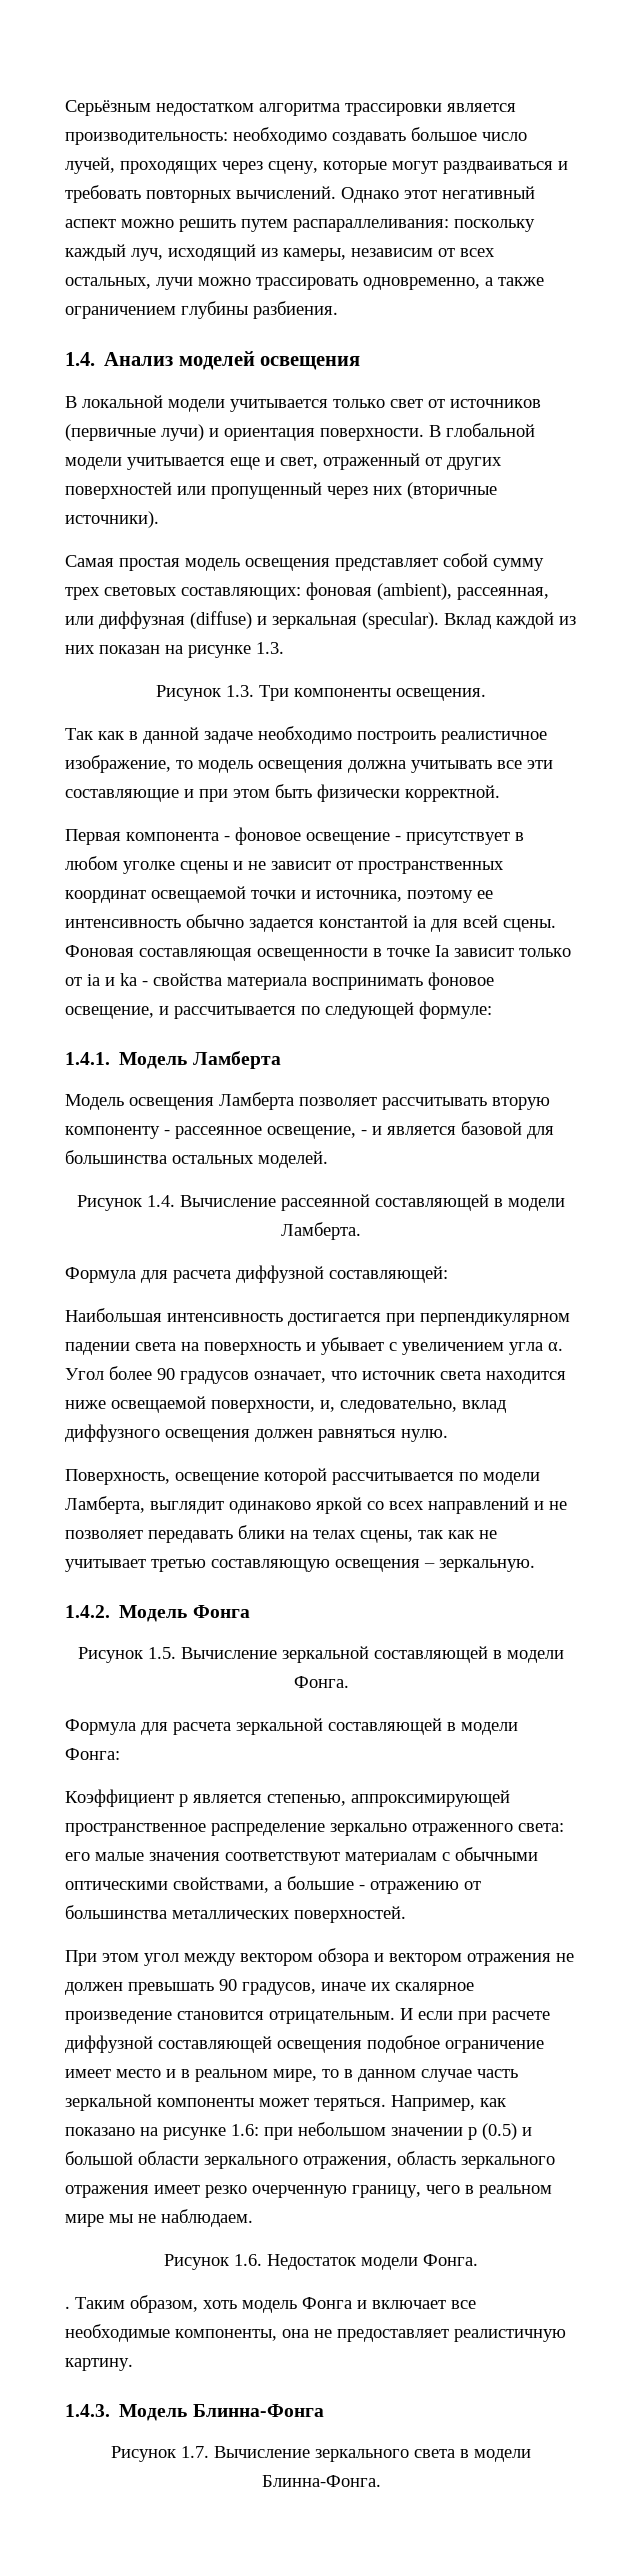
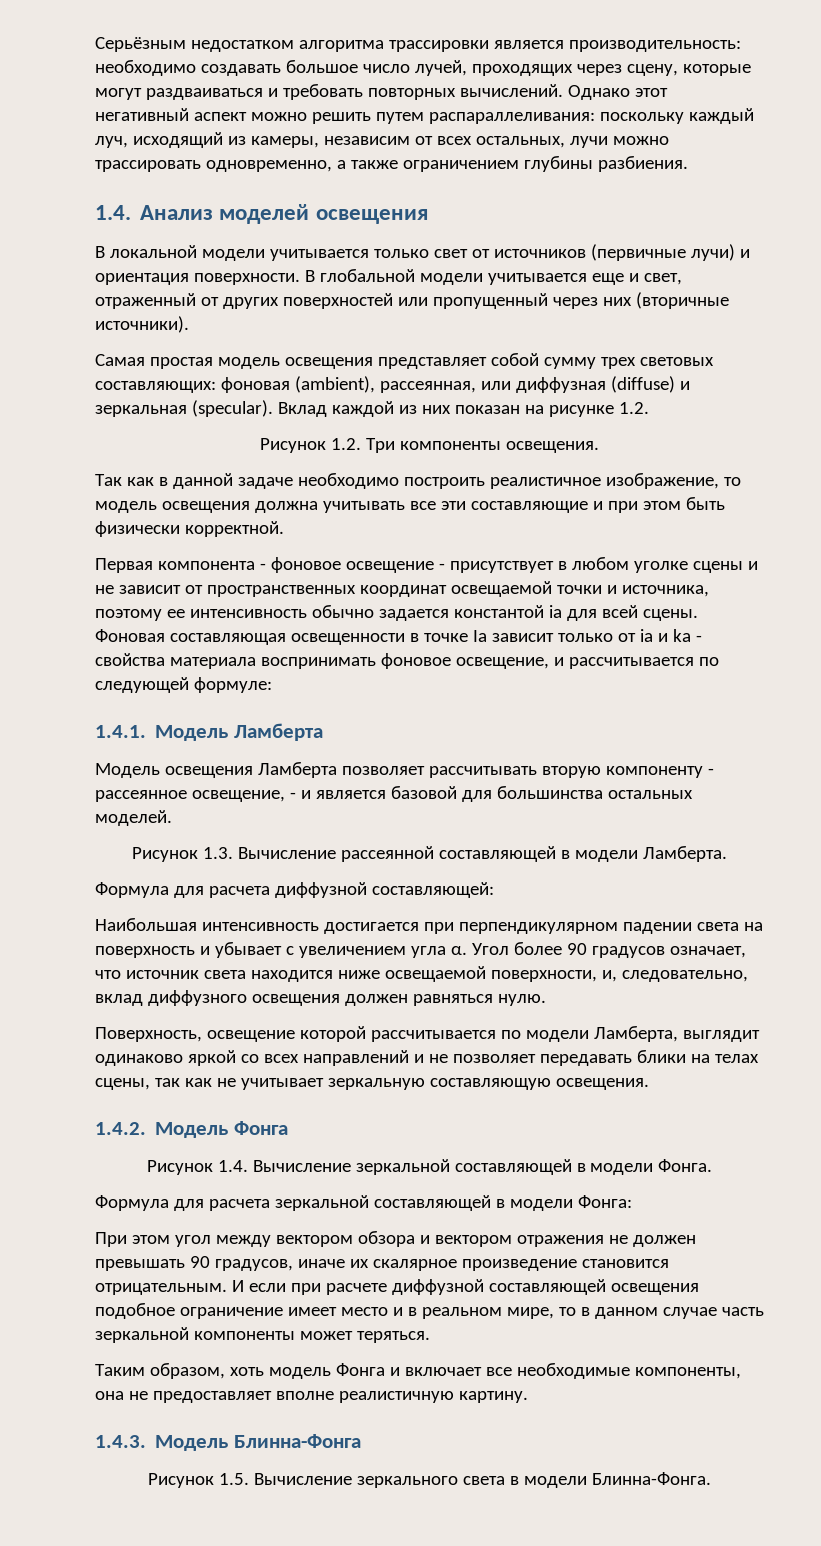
[256,642,284,654] [156,685,254,701] 1.3. // Рисунок 1.3. -> [618,402,649,414] [260,438,362,453] 1.2. // Рисунок 1.2.
[147,1195,175,1207] 1.4. -> [203,847,234,859] 1.3.
[151,1559,535,1572] третью составляющую освещения – зеркальную. -> [327,1078,649,1090] зеркальную составляющую освещения.
[148,1647,176,1659] 1.5. -> [217,1160,248,1172] 1.4.
[65,1789,510,1807] [65,1823,564,1836] [65,1847,538,1865] [65,1876,481,1894] [65,1905,406,1923] // Коэффициент p является степенью, аппроксимирующей пространственное распределение зеркально отраженного света: его малые значения соответствуют материалам с обычными оптическими свойствами, а большие - отражению от большинства металлических поверхностей. -> (632, 1201) none
[391,2095,506,2111] [65,2122,532,2140] [65,2151,555,2169] [65,2185,552,2198] [65,2209,253,2227] [164,2254,478,2270] [65,2306,70,2309] Например, как показано на рисунке 1.6: при небольшом значении p (0.5) и большой области зеркального отражения, область зеркального отражения имеет резко очерченную границу, чего в реальном мире мы не наблюдаем. // Рисунок 1.6. Недостаток модели Фонга. // . -> (430, 1337) //
(449, 2335) none -> [275,1391,334,1400] вполне
[181,2446,209,2458] 1.7. -> [219,1473,250,1485] 1.5.

